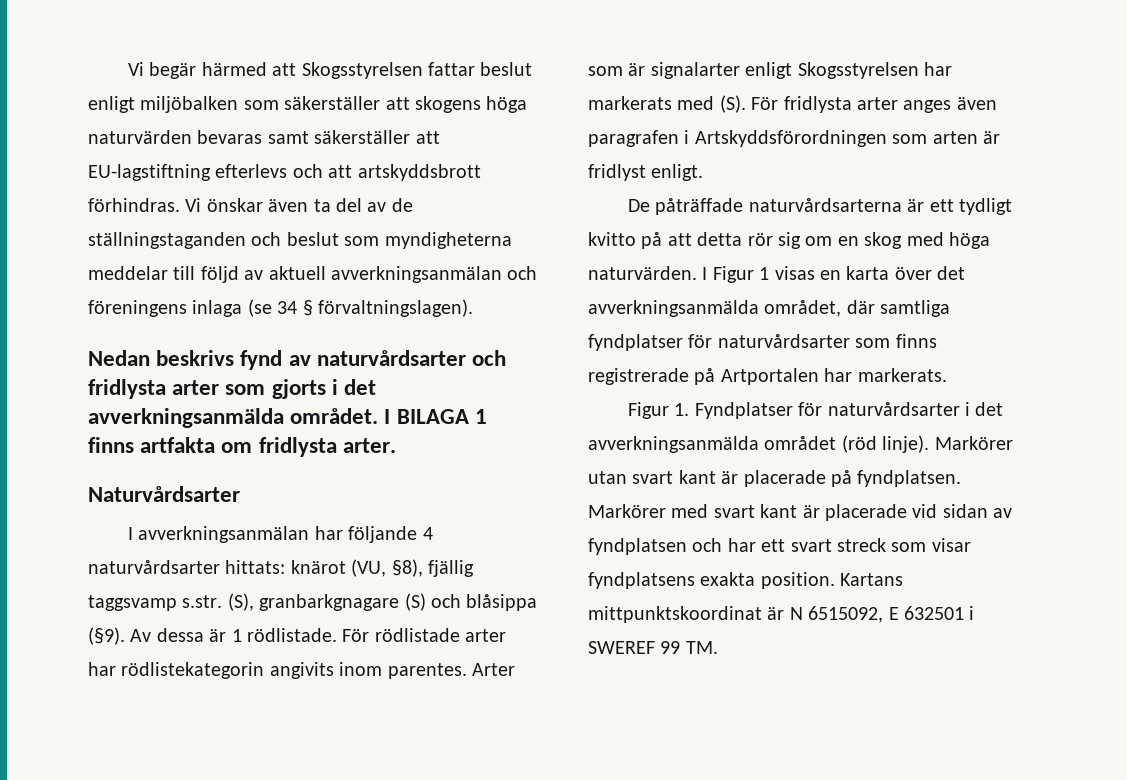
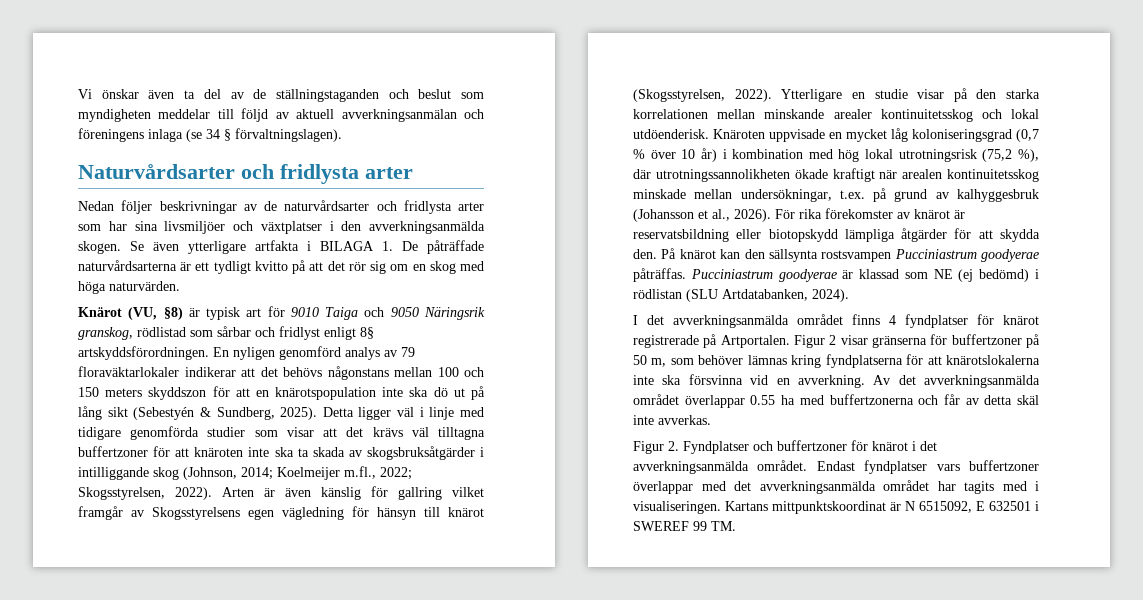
[127,62,533,79] [88,96,528,113] [88,130,440,144] [88,164,481,181] [88,198,202,212] Vi begär härmed att Skogsstyrelsen fattar beslut enligt miljöbalken som säkerställer att skogens höga naturvärden bevaras samt säkerställer att EU-lagstiftning efterlevs och att artskyddsbrott förhindras. Vi -> [78,89,92,99] Vi
[384,232,512,249] myndigheterna -> [78,109,151,122] myndigheten
[88,350,311,370] Nedan beskrivs fynd av -> [78,164,413,184] [78,200,277,214] Naturvårdsarter och fridlysta arter // Nedan följer beskrivningar av de
[271,379,377,399] [88,408,487,428] [88,437,396,457] [88,486,240,502] [127,526,433,543] [88,559,474,577] [88,593,538,611] [88,627,507,645] [88,662,515,679] [588,62,952,79] [588,95,997,113] [588,130,1000,147] [588,164,704,181] gjorts i det avverkningsanmälda området. I BILAGA 1 finns artfakta om fridlysta arter. // Naturvårdsarter // I avverkningsanmälan har följande 4 naturvårdsarter hittats: knärot (VU, §8), fjällig taggsvamp s.str. (S), granbarkgnagare (S) och blåsippa (§9). Av dessa är 1 rödlistade. För rödlistade arter har rödlistekategorin angivits inom parentes. Arter som är signalarter enligt Skogsstyrelsen har markerats med (S). För fridlysta arter anges även paragrafen i Artskyddsförordningen som arten är fridlyst enligt. // -> [108,221,485,234] [78,240,393,254] har sina livsmiljöer och växtplatser i den avverkningsanmälda skogen. Se även ytterligare artfakta i BILAGA 1.
[697,232,743,246] detta -> [327,261,345,271] det
[702,266,966,283] [588,300,951,317] [588,334,937,351] [588,368,947,385] [627,402,1004,419] [588,435,1013,453] [588,470,962,487] [588,504,1013,521] [588,538,971,555] [588,572,835,589] I Figur 1 visas en karta över det avverkningsanmälda området, där samtliga fyndplatser för naturvårdsarter som finns registrerade på Artportalen har markerats. // Figur 1. Fyndplatser för naturvårdsarter i det avverkningsanmälda området (röd linje). Markörer utan svart kant är placerade på fyndplatsen. Markörer med svart kant är placerade vid sidan av fyndplatsen och har ett svart streck som visar fyndplatsens exakta position. -> [78,306,485,320] [78,326,374,340] [78,346,415,360] [78,366,484,380] [78,386,486,400] [78,406,484,420] [78,426,486,440] [78,446,484,460] [78,466,412,480] [78,486,484,500] [78,506,484,520] [633,88,1040,102] [633,109,1039,122] [633,128,1039,142] [633,148,1039,162] [633,168,1039,182] [633,188,1039,202] [633,208,965,222] [633,228,1040,242] [633,248,1039,262] [633,268,1039,282] [633,289,849,302] [633,314,1039,328] [633,334,1040,348] [633,354,1040,368] [633,374,1040,388] [633,394,1039,408] [633,415,711,425] [633,440,937,454] [633,460,1039,474] [633,480,1039,494] [633,501,721,514] // Knärot (VU, §8) är typisk art för 9010 Taiga och 9050 Näringsrik granskog, rödlistad som sårbar och fridlyst enligt 8§ artskyddsförordningen. En nyligen genomförd analys av 79 floraväktarlokaler indikerar att det behövs någonstans mellan 100 och 150 meters skyddszon för att en knärotspopulation inte ska dö ut på lång sikt (Sebestyén & Sundberg, 2025). Detta ligger väl i linje med tidigare genomförda studier som visar att det krävs väl tilltagna buffertzoner för att knäroten inte ska ta skada av skogsbruksåtgärder i intilliggande skog (Johnson, 2014; Koelmeijer m.fl., 2022; Skogsstyrelsen, 2022). Arten är även känslig för gallring vilket framgår av Skogsstyrelsens egen vägledning för hänsyn till knärot (Skogsstyrelsen, 2022). Ytterligare en studie visar på den starka korrelationen mellan minskande arealer kontinuitetsskog och lokal utdöenderisk. Knäroten uppvisade en mycket låg koloniseringsgrad (0,7 % över 10 år) i kombination med hög lokal utrotningsrisk (75,2 %), där utrotningssannolikheten ökade kraftigt när arealen kontinuitetsskog minskade mellan undersökningar, t.ex. på grund av kalhyggesbruk (Johansson et al., 2026). För rika förekomster av knärot är reservatsbildning eller biotopskydd lämpliga åtgärder för att skydda den. På knärot kan den sällsynta rostsvampen Pucciniastrum goodyerae påträffas. Pucciniastrum goodyerae är klassad som NE (ej bedömd) i rödlistan (SLU Artdatabanken, 2024). // I det avverkningsanmälda området finns 4 fyndplatser för knärot registrerade på Artportalen. Figur 2 visar gränserna för buffertzoner på 50 m, som behöver lämnas kring fyndplatserna för att knärotslokalerna inte ska försvinna vid en avverkning. Av det avverkningsanmälda området överlappar 0.55 ha med buffertzonerna och får av detta skäl inte avverkas. // Figur 2. Fyndplatser och buffertzoner för knärot i det avverkningsanmälda området. Endast fyndplatser vars buffertzoner överlappar med det avverkningsanmälda området har tagits med i visualiseringen.

